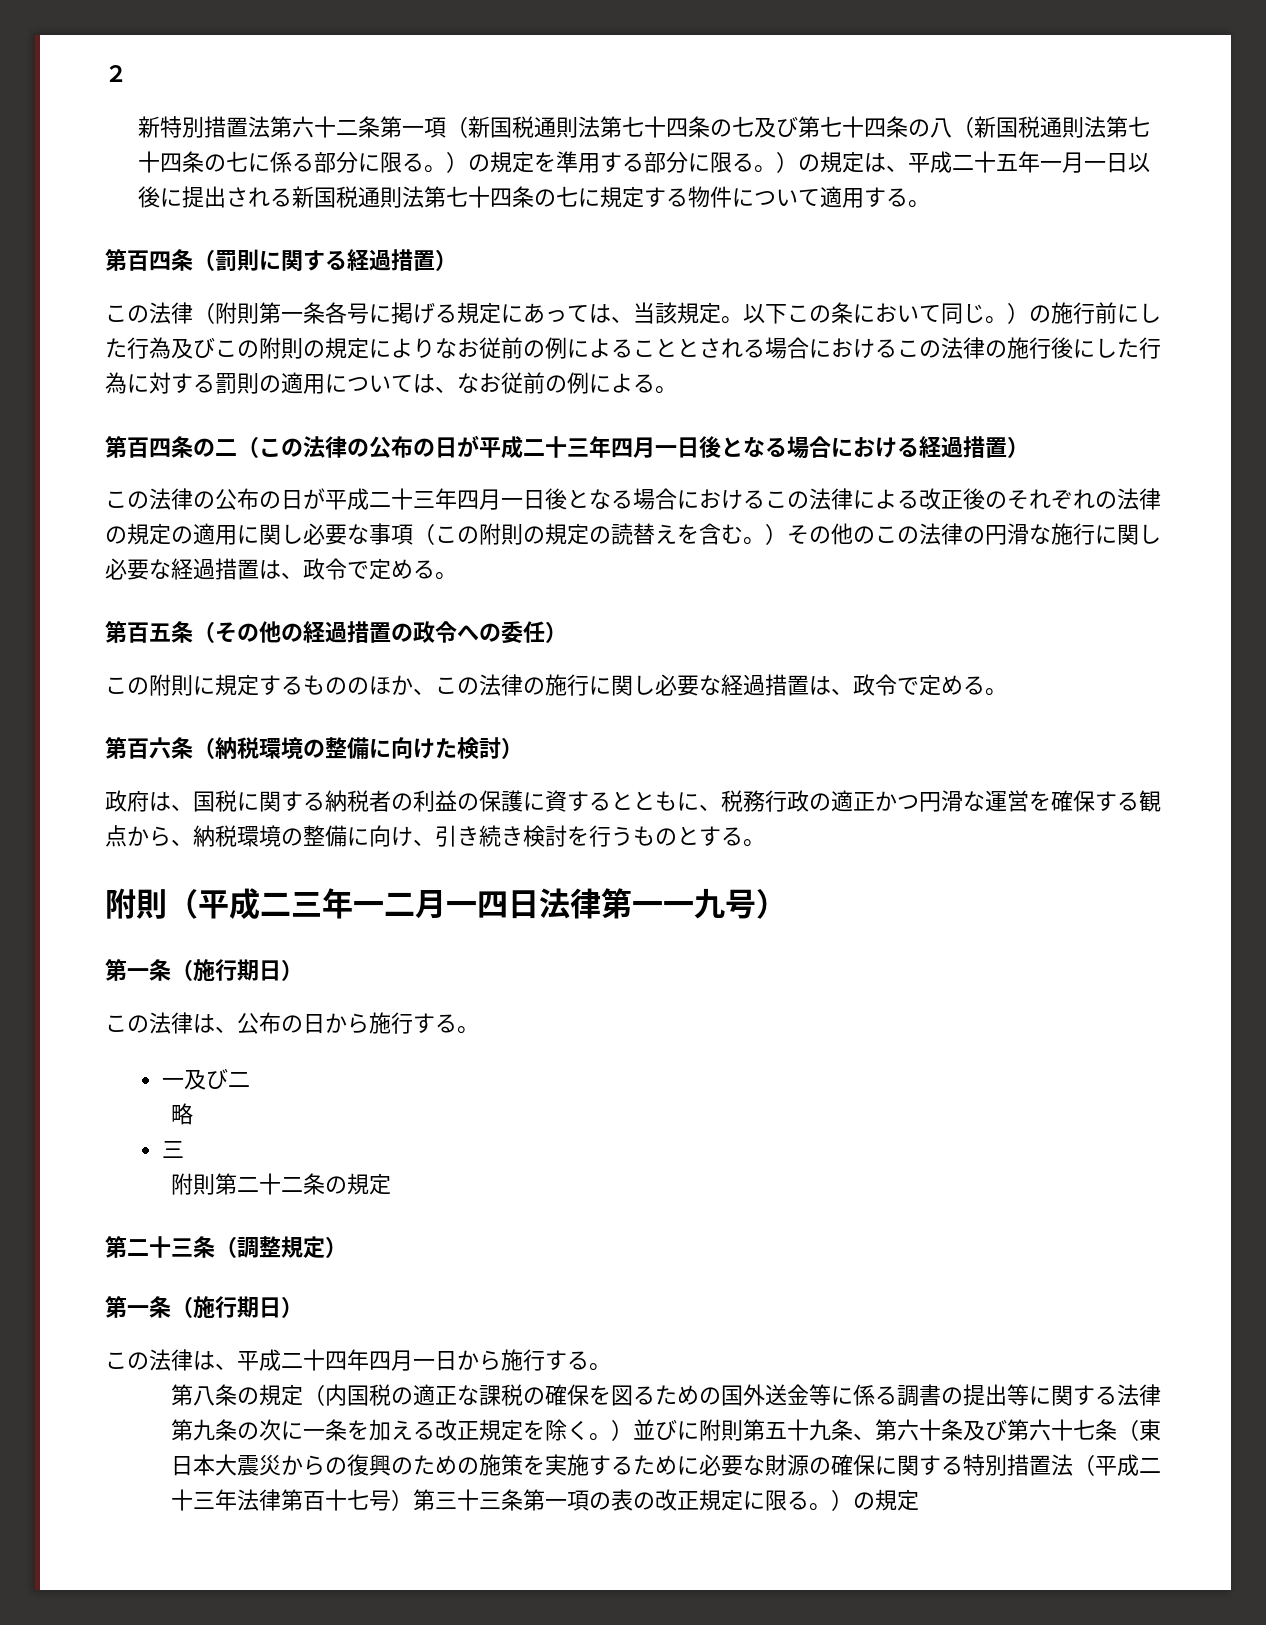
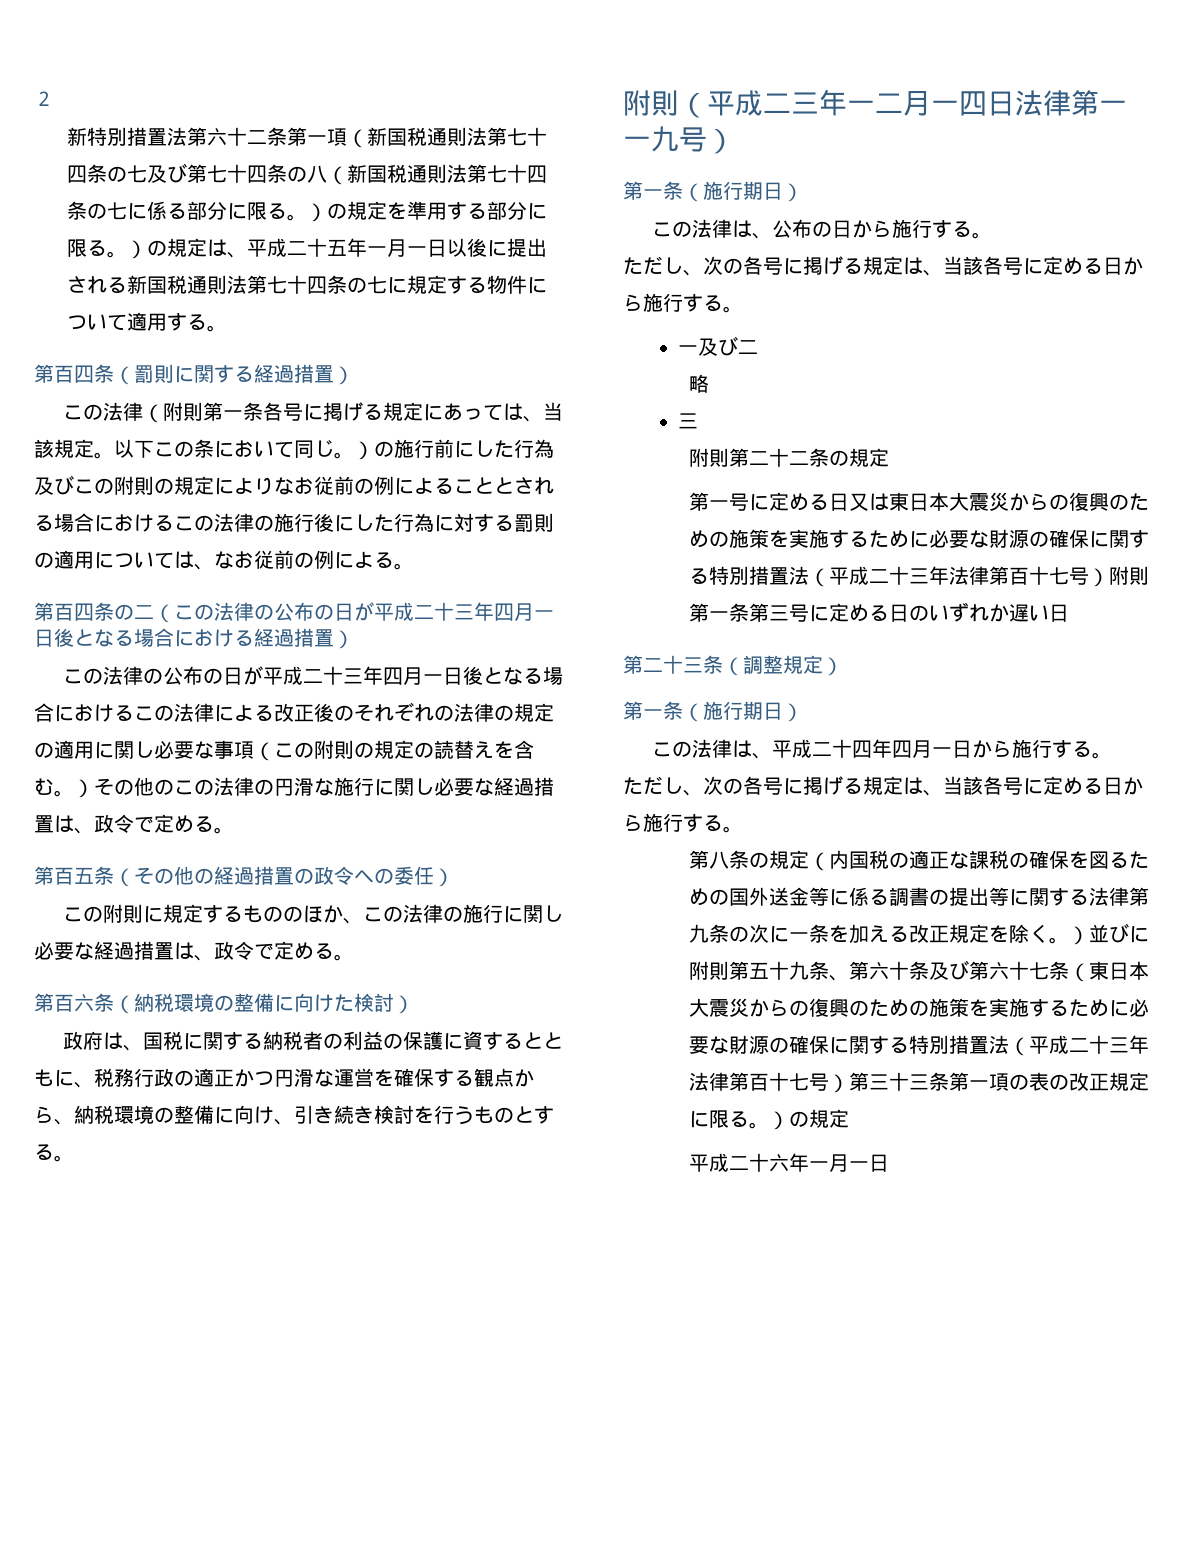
(479, 1030) none -> [623,256,1143,276] [623,293,743,313] // ただし、次の各号に掲げる規定は、当該各号に定める日から施行する。
(391, 1184) none -> [688,492,1149,511] [688,529,1149,548] [688,566,1149,587] [688,602,1069,622] // 第一号に定める日又は東日本大震災からの復興のための施策を実施するために必要な財源の確保に関する特別措置法（平成二十三年法律第百十七号）附則第一条第三号に定める日のいずれか遅い日
(611, 1367) none -> [623,776,1143,796] [623,813,743,833] // ただし、次の各号に掲げる規定は、当該各号に定める日から施行する。
(919, 1500) none -> [688,1153,889,1172] // 平成二十六年一月一日

